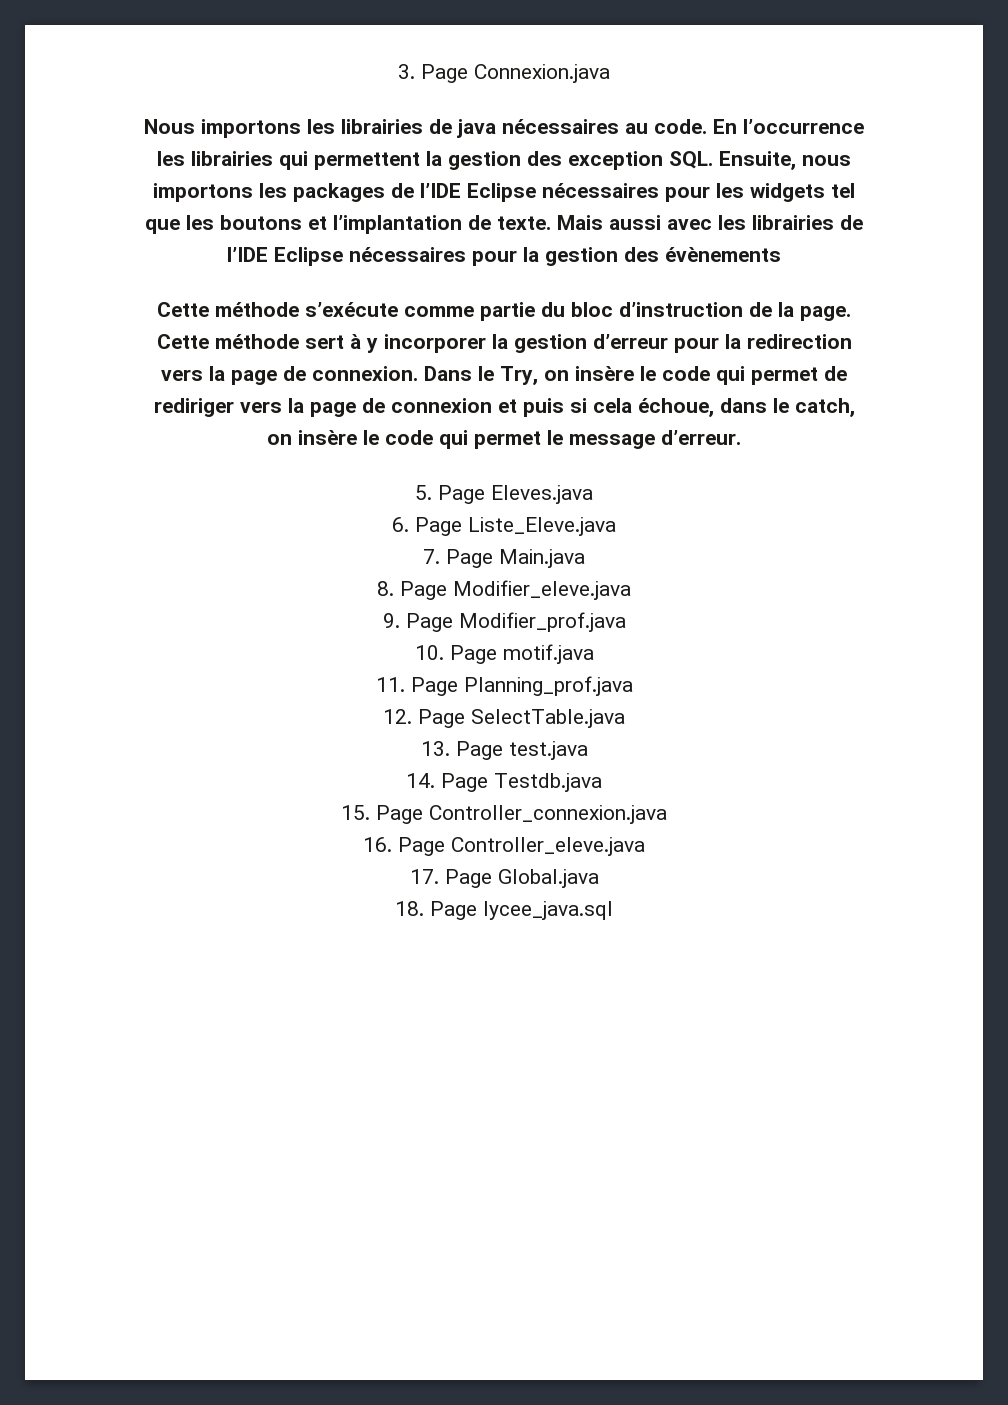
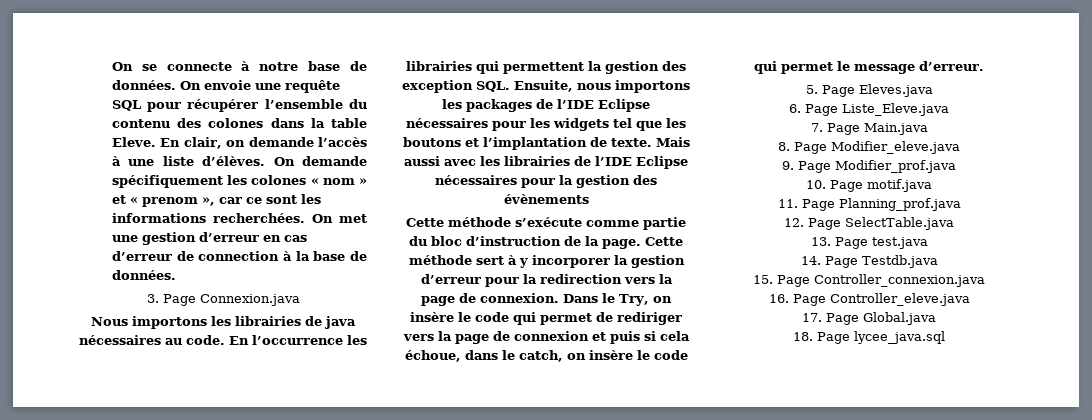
(398, 71) none -> [111,61,367,71] [111,80,340,93] [111,99,367,112] [111,118,367,128] [111,137,367,149] [111,156,367,166] [111,175,367,188] [111,194,321,207] [111,213,367,223] [111,232,307,245] [111,251,367,261] [111,270,176,280] On se connecte à notre base de données. On envoie une requête SQL pour récupérer l’ensemble du contenu des colones dans la table Eleve. En clair, on demande l’accès à une liste d’élèves. On demande spécifiquement les colones « nom » et « prenom », car ce sont les informations recherchées. On met une gestion d’erreur en cas d’erreur de connection à la base de données. //

